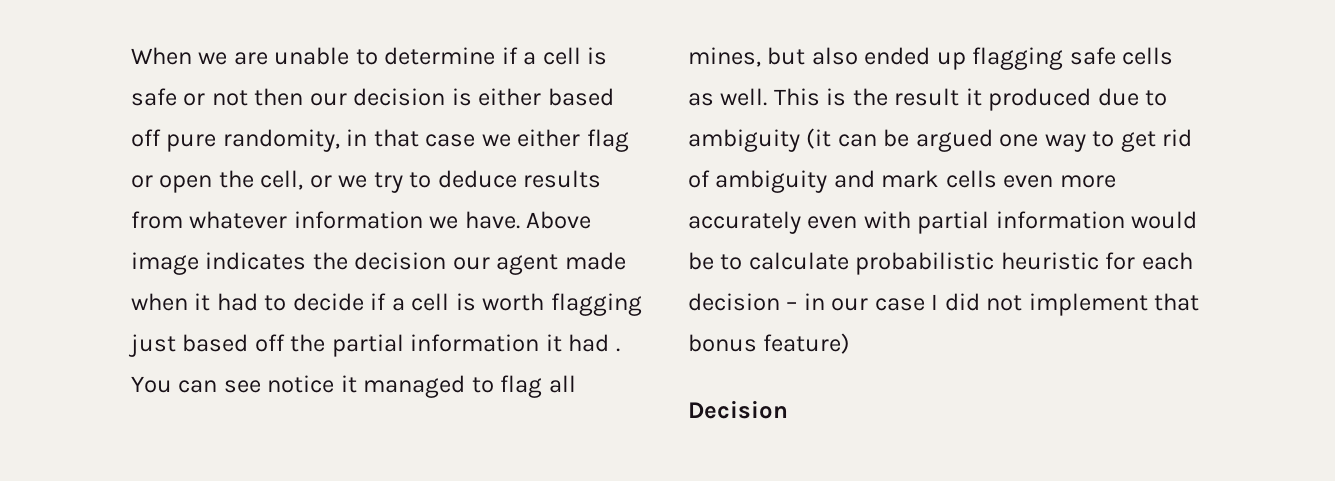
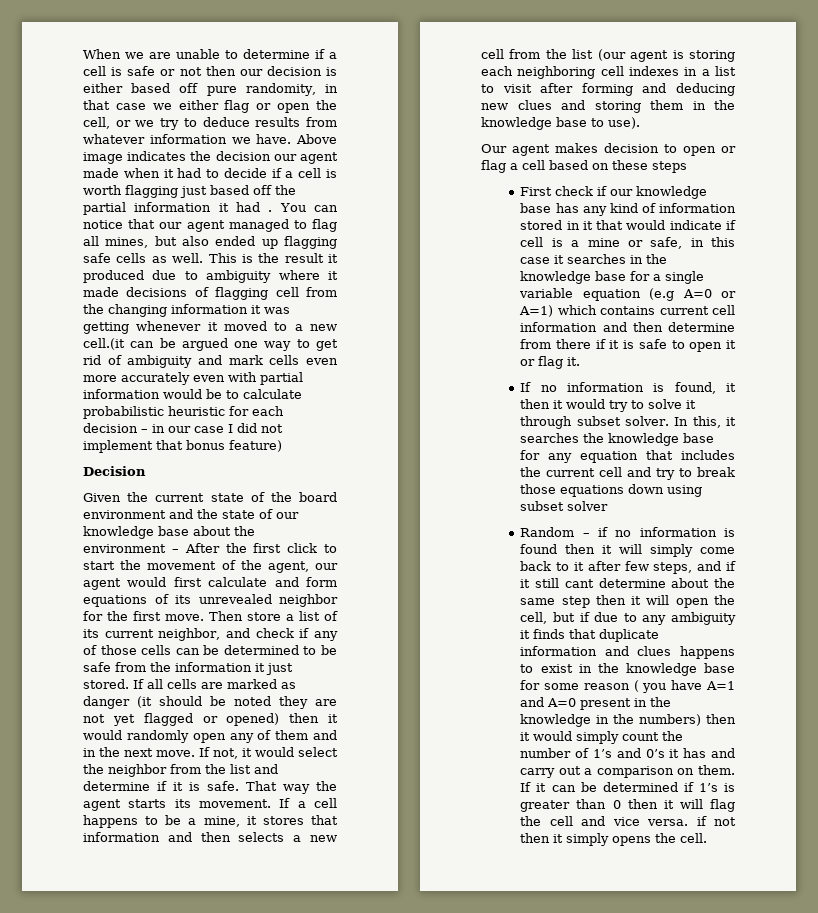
[223,375,357,393] see notice it -> [83,219,225,232] notice that our agent
[806,128,832,149] (it -> [278,270,338,280] [83,287,337,300] [83,304,290,317] [83,321,338,334] [83,338,125,350] where it made decisions of flagging cell from the changing information it was getting whenever it moved to a new cell.(it
(788, 409) none -> [83,492,337,502] [83,509,299,519] [83,526,255,539] [83,543,337,553] [83,560,338,573] [83,577,337,590] [83,594,338,607] [83,611,338,621] [83,628,338,641] [83,645,337,655] [83,662,293,675] [83,679,296,689] [83,696,337,709] [83,713,338,726] [83,730,338,743] [83,747,338,759] [83,764,278,777] [83,781,337,794] [83,798,337,811] [83,815,338,828] [83,832,337,842] [481,49,735,62] [481,66,736,79] [481,83,735,96] [481,100,735,113] [481,117,640,130] [481,143,736,156] [481,160,687,173] [520,186,708,199] [520,203,736,216] [520,220,736,230] [520,237,735,249] [520,254,668,264] [520,271,705,284] [519,288,736,301] [519,305,735,317] [520,322,735,332] [520,339,736,352] [520,356,581,369] [520,382,736,394] [520,399,697,412] [520,416,736,429] [520,433,715,446] [520,450,735,463] [520,467,735,480] [520,484,703,497] [520,501,609,511] [520,527,735,537] [520,544,735,557] [520,561,736,574] [520,578,735,588] [520,595,735,608] [520,612,736,625] [520,629,660,642] [520,646,735,659] [520,663,735,676] [520,680,735,693] [520,697,672,710] [520,714,736,727] [520,731,684,744] [520,748,735,758] [520,765,735,778] [520,782,735,792] [520,799,735,812] [520,816,736,826] [520,833,708,846] // Given the current state of the board environment and the state of our knowledge base about the environment – After the first click to start the movement of the agent, our agent would first calculate and form equations of its unrevealed neighbor for the first move. Then store a list of its current neighbor, and check if any of those cells can be determined to be safe from the information it just stored. If all cells are marked as danger (it should be noted they are not yet flagged or opened) then it would randomly open any of them and in the next move. If not, it would select the neighbor from the list and determine if it is safe. That way the agent starts its movement. If a cell happens to be a mine, it stores that information and then selects a new cell from the list (our agent is storing each neighboring cell indexes in a list to visit after forming and deducing new clues and storing them in the knowledge base to use). // Our agent makes decision to open or flag a cell based on these steps // First check if our knowledge base has any kind of information stored in it that would indicate if cell is a mine or safe, in this case it searches in the knowledge base for a single variable equation (e.g A=0 or A=1) which contains current cell information and then determine from there if it is safe to open it or flag it. // If no information is found, it then it would try to solve it through subset solver. In this, it searches the knowledge base for any equation that includes the current cell and try to break those equations down using subset solver // Random – if no information is found then it will simply come back to it after few steps, and if it still cant determine about the same step then it will open the cell, but if due to any ambiguity it finds that duplicate information and clues happens to exist in the knowledge base for some reason ( you have A=1 and A=0 present in the knowledge in the numbers) then it would simply count the number of 1’s and 0’s it has and carry out a comparison on them. If it can be determined if 1’s is greater than 0 then it will flag the cell and vice versa. if not then it simply opens the cell.

